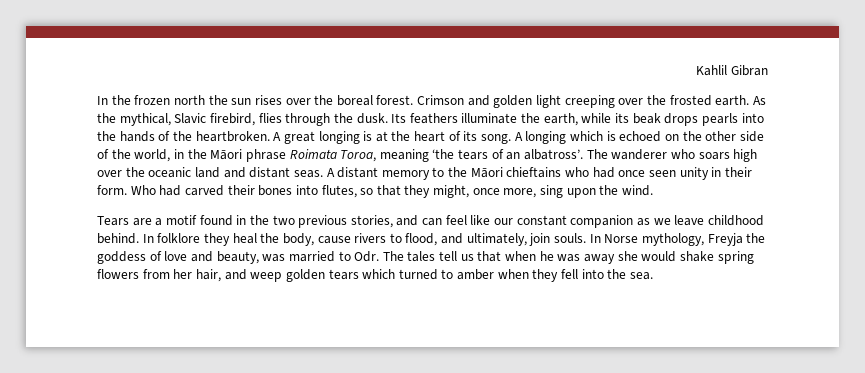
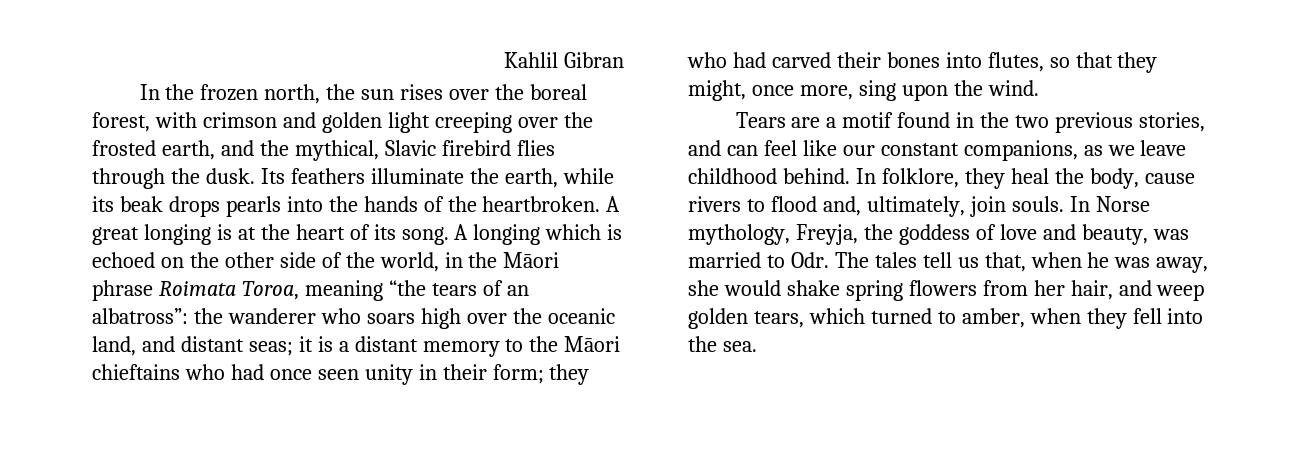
[173,95,205,105] north -> [264,84,321,104] north,
[376,95,465,105] forest. Crimson -> [92,112,277,132] forest, with crimson
[715,95,766,106] earth. As -> [161,140,254,160] earth, and
[209,113,255,126] firebird, -> [441,140,511,156] firebird
[432,149,455,159] ‘the -> [388,280,426,296] “the
[524,149,608,160] albatross’. The -> [92,308,223,324] albatross”: the
[194,167,220,178] land -> [92,336,136,356] land,
[293,168,335,178] seas. A -> [248,336,349,356] seas; it is a
[97,185,156,195] form. Who -> [492,364,590,385] [687,52,727,68] form; they who
[570,215,634,228] companion -> [963,140,1078,161] companions,
[157,233,201,243] folklore -> [881,168,959,188] folklore,
[405,233,464,246] flood, and -> [770,196,861,216] flood and,
[707,233,743,246] Freyja -> [795,224,858,245] Freyja,
[477,251,502,262] that -> [984,252,1026,272] that,
[583,254,615,264] away -> [1156,257,1209,273] away,
[328,269,359,280] tears -> [753,311,804,328] tears,
[457,269,495,280] amber -> [961,308,1025,328] amber,

